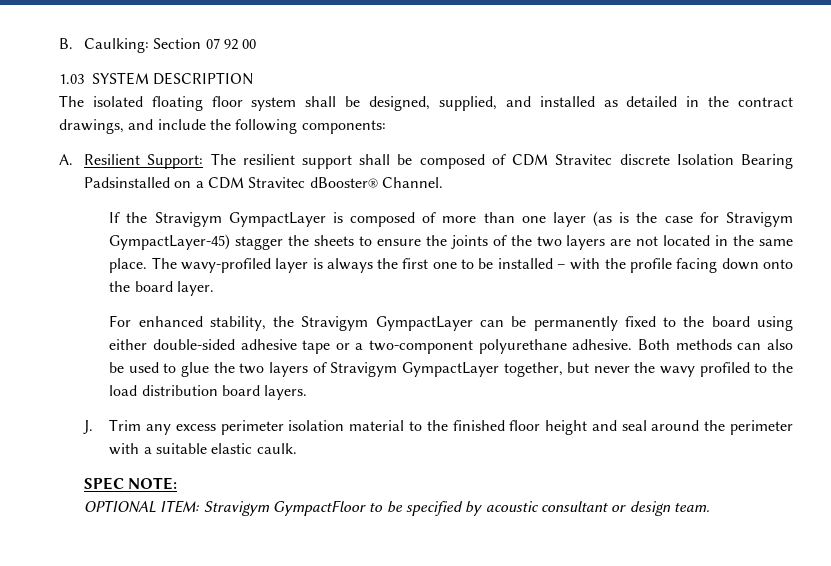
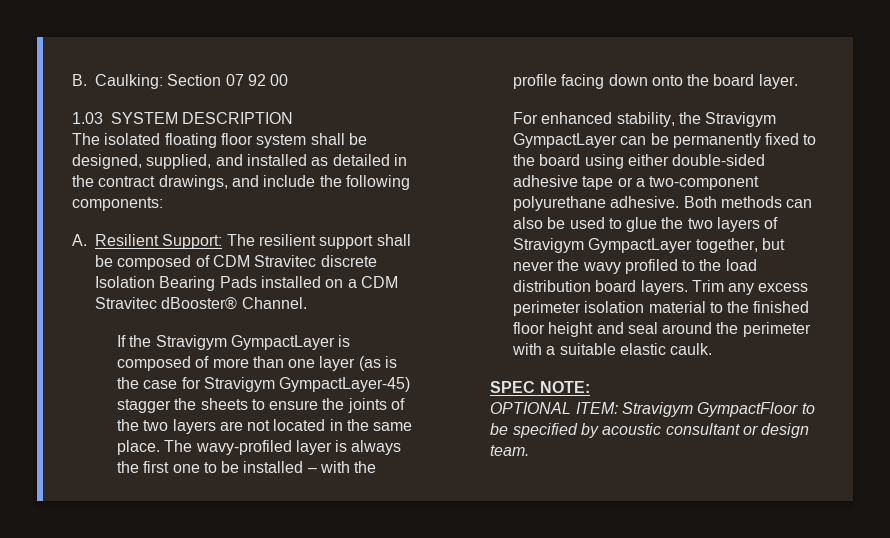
[84,177,171,188] Padsinstalled -> [219,276,321,288] Pads installed
[83,420,94,434] // J. -> (688, 287) none

